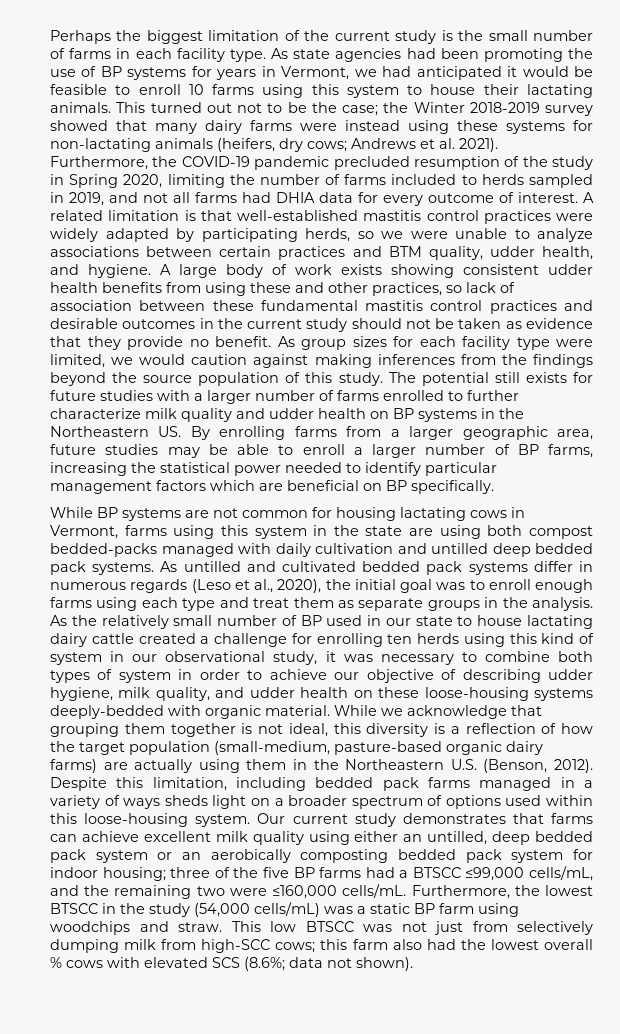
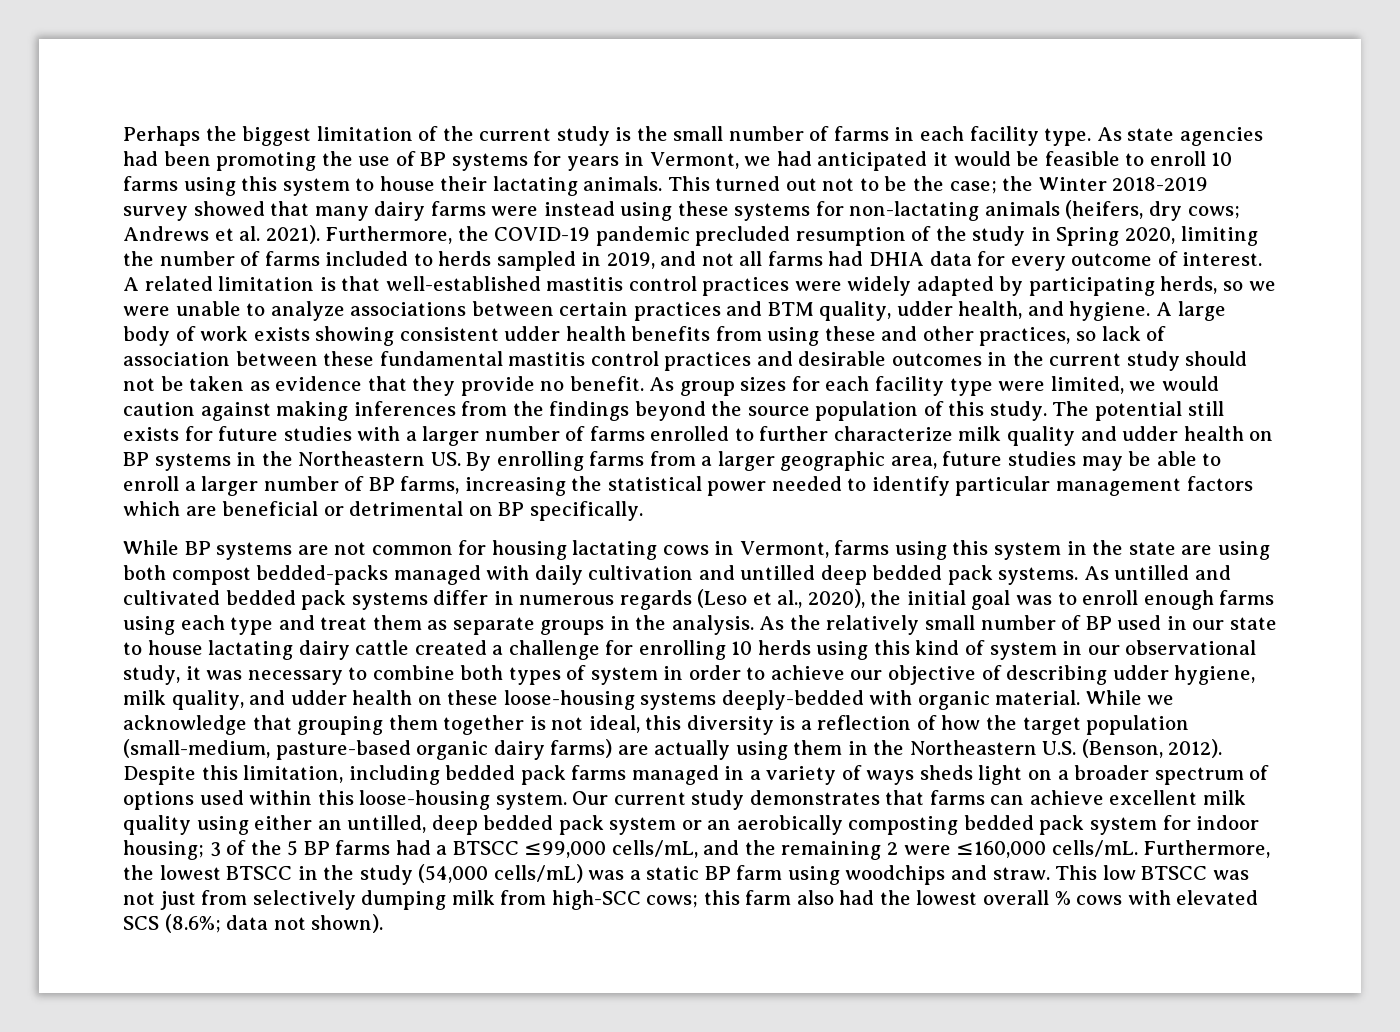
(359, 485) none -> [323,501,464,516] or detrimental
[387,634,413,644] ten -> [731,641,753,655] 10
[170,867,289,878] three of the five -> [209,840,299,857] 3 of the 5
[196,886,225,896] two -> [887,842,899,855] 2

